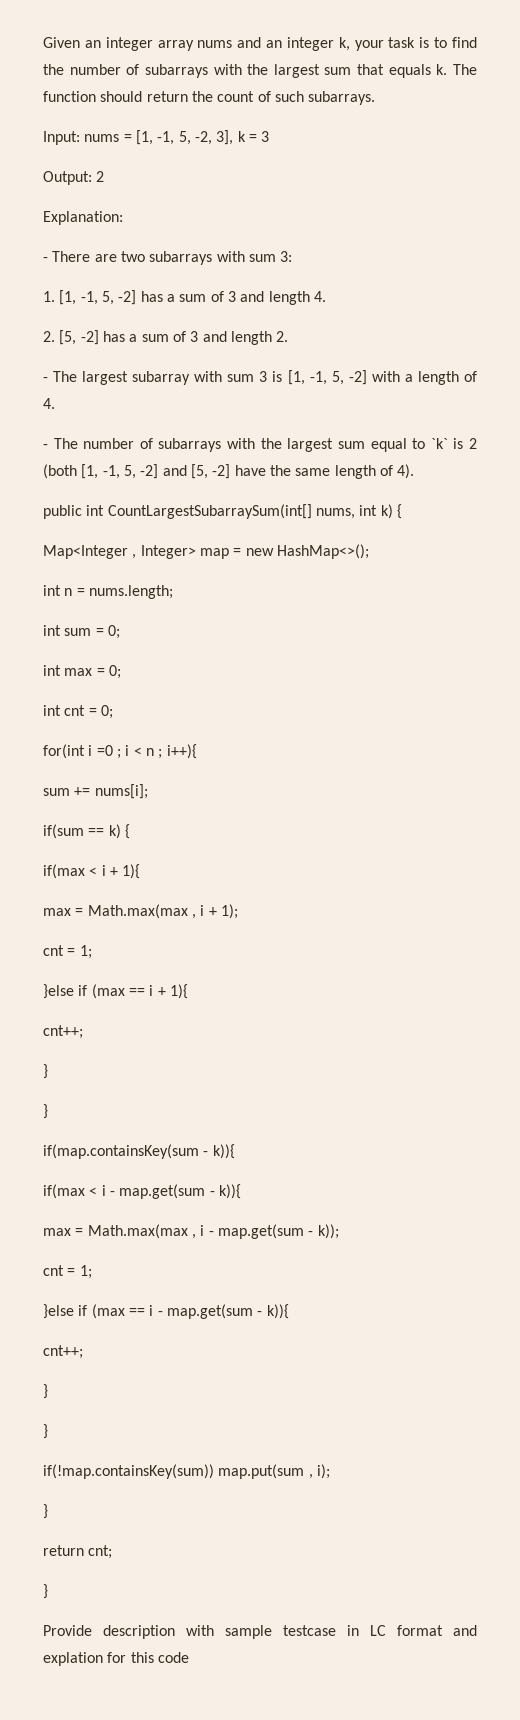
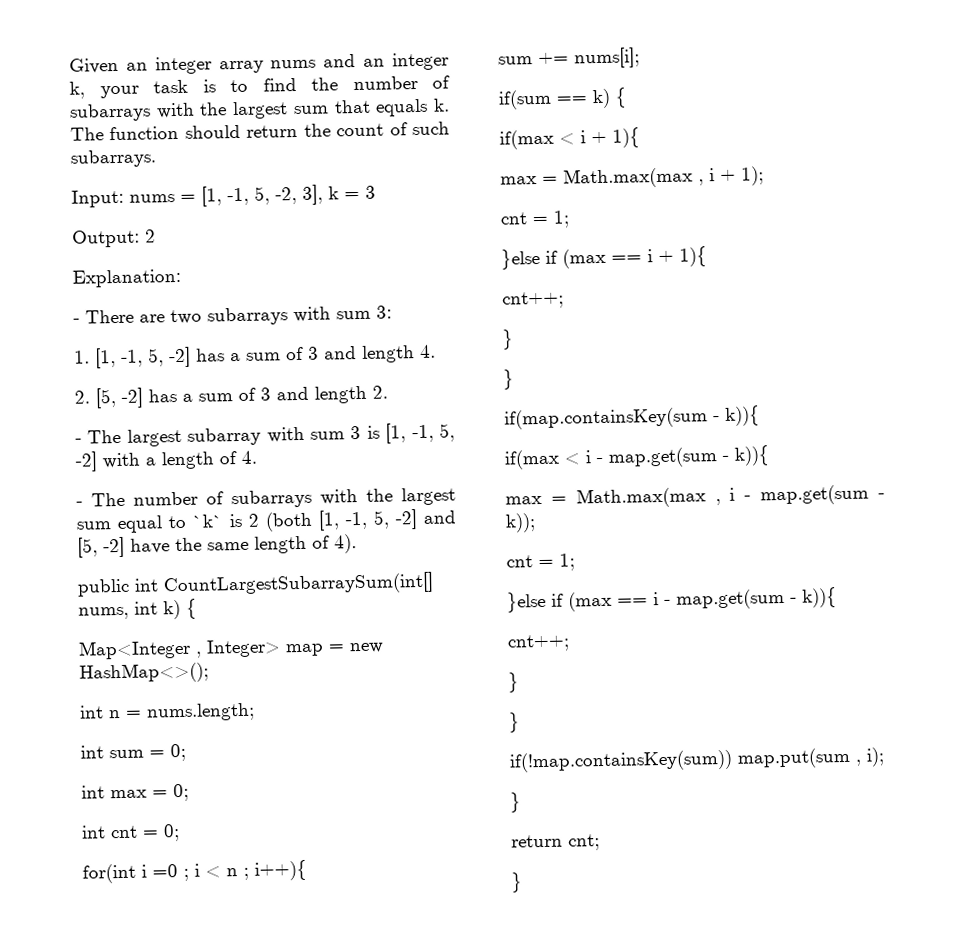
[43,1625,477,1639] [43,1652,189,1666] // Provide description with sample testcase in LC format and explation for this code -> (523, 882) none

